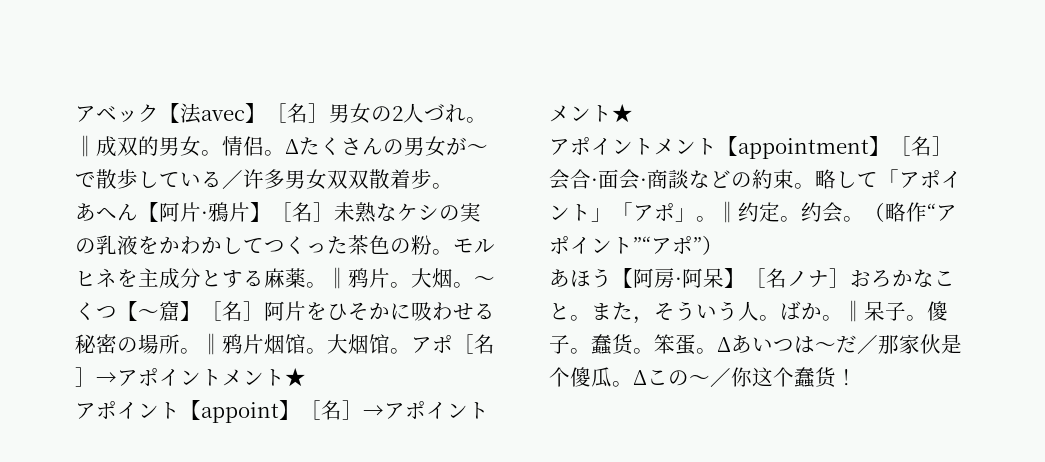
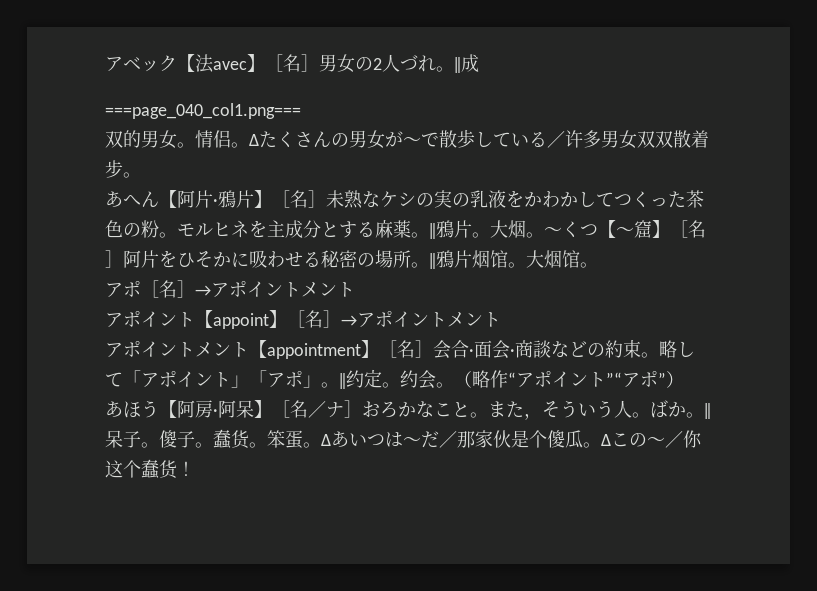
(117, 146) none -> [105,103,301,119] // ===page_040_col1.png=== //
[348,268,369,288] 鸦 -> [436,220,454,238] 鴉
[222,334,243,354] 鸦 -> [436,250,454,268] 鴉
(411, 351) none -> (598, 265) //
[285,368,306,387] ★ -> (355, 289) none
[612,104,633,123] ★ -> (501, 319) none
[787,271,808,286] ノ -> [308,401,326,418] ／

